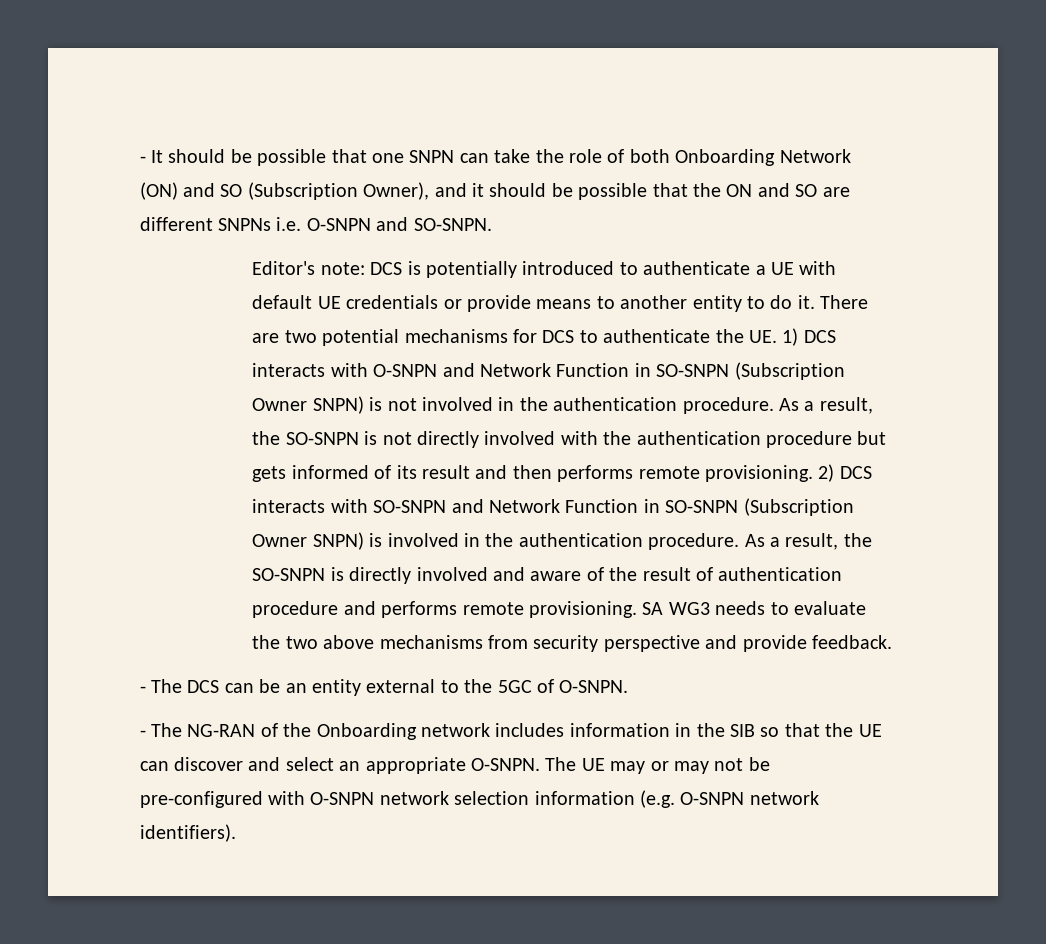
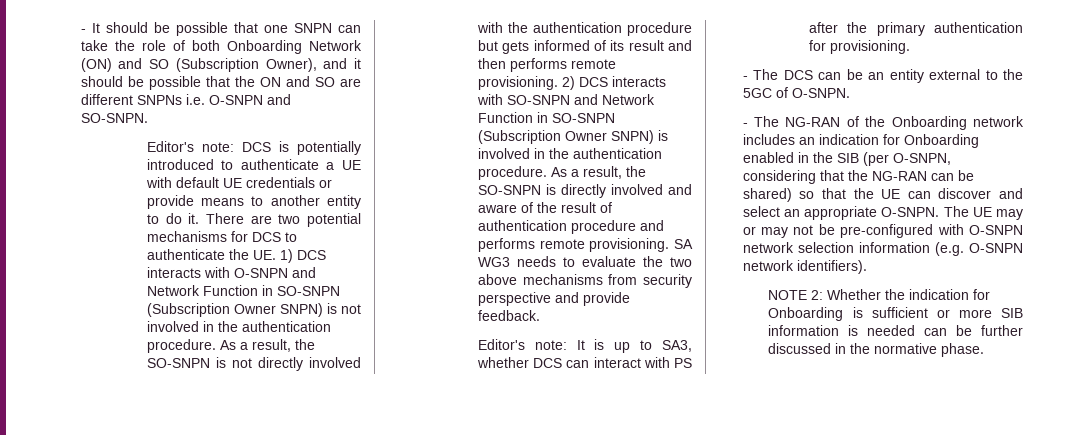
(892, 642) none -> [477,339,692,353] [476,357,692,368] [808,22,1023,36] [808,40,910,54] // Editor's note: It is up to SA3, whether DCS can interact with PS after the primary authentication for provisioning.
[569,723,755,737] information in the SIB -> [798,134,979,148] [742,152,951,166] [742,170,974,184] [742,188,792,202] an indication for Onboarding enabled in the SIB (per O-SNPN, considering that the NG-RAN can be shared)
(236, 833) none -> [768,289,991,300] [768,307,1023,321] [768,325,1023,336] [768,343,985,357] // NOTE 2: Whether the indication for Onboarding is sufficient or more SIB information is needed can be further discussed in the normative phase.

